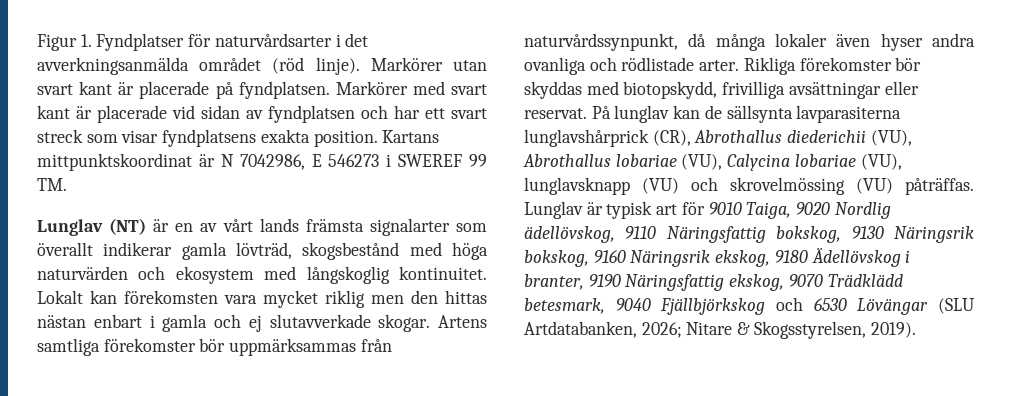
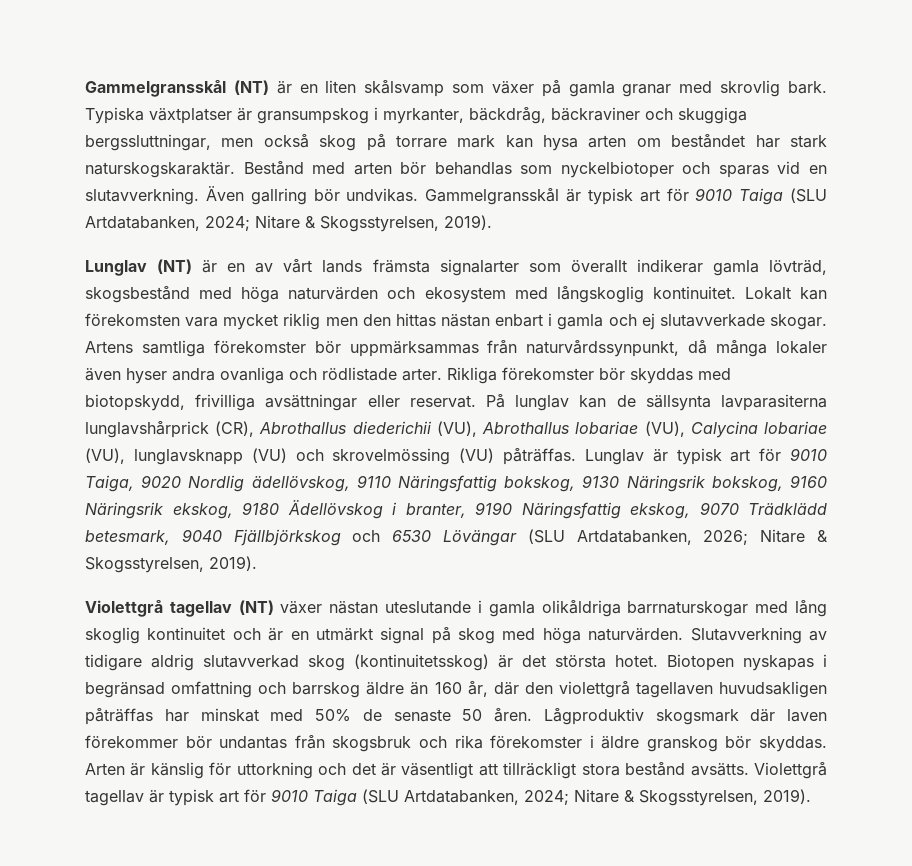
[37,33,369,51] [37,57,487,75] [37,81,487,99] [37,105,487,123] [37,129,440,147] [37,153,487,171] [37,178,67,191] Figur 1. Fyndplatser för naturvårdsarter i det avverkningsanmälda området (röd linje). Markörer utan svart kant är placerade på fyndplatsen. Markörer med svart kant är placerade vid sidan av fyndplatsen och har ett svart streck som visar fyndplatsens exakta position. Kartans mittpunktskoordinat är N 7042986, E 546273 i SWEREF 99 TM. -> [85,79,827,97] [85,107,747,124] [85,134,827,151] [85,161,827,178] [85,186,828,205] [85,215,492,232] Gammelgransskål (NT) är en liten skålsvamp som växer på gamla granar med skrovlig bark. Typiska växtplatser är gransumpskog i myrkanter, bäckdråg, bäckraviner och skuggiga bergssluttningar, men också skog på torrare mark kan hysa arten om beståndet har stark naturskogskaraktär. Bestånd med arten bör behandlas som nyckelbiotoper och sparas vid en slutavverkning. Även gallring bör undvikas. Gammelgransskål är typisk art för 9010 Taiga (SLU Artdatabanken, 2024; Nitare & Skogsstyrelsen, 2019).
(916, 330) none -> [85,599,828,617] [85,627,827,644] [85,654,827,671] [85,681,827,698] [85,708,827,725] [85,735,828,752] [85,762,828,779] [85,789,811,806] // Violettgrå tagellav (NT) växer nästan uteslutande i gamla olikåldriga barrnaturskogar med lång skoglig kontinuitet och är en utmärkt signal på skog med höga naturvärden. Slutavverkning av tidigare aldrig slutavverkad skog (kontinuitetsskog) är det största hotet. Biotopen nyskapas i begränsad omfattning och barrskog äldre än 160 år, där den violettgrå tagellaven huvudsakligen påträffas har minskat med 50% de senaste 50 åren. Lågproduktiv skogsmark där laven förekommer bör undantas från skogsbruk och rika förekomster i äldre granskog bör skyddas. Arten är känslig för uttorkning och det är väsentligt att tillräckligt stora bestånd avsätts. Violettgrå tagellav är typisk art för 9010 Taiga (SLU Artdatabanken, 2024; Nitare & Skogsstyrelsen, 2019).

